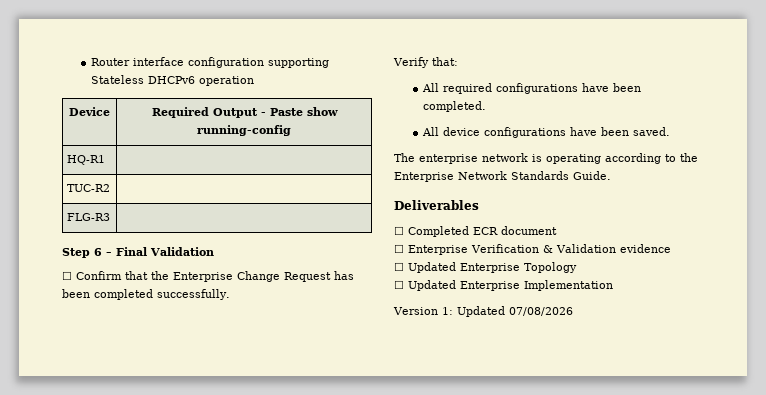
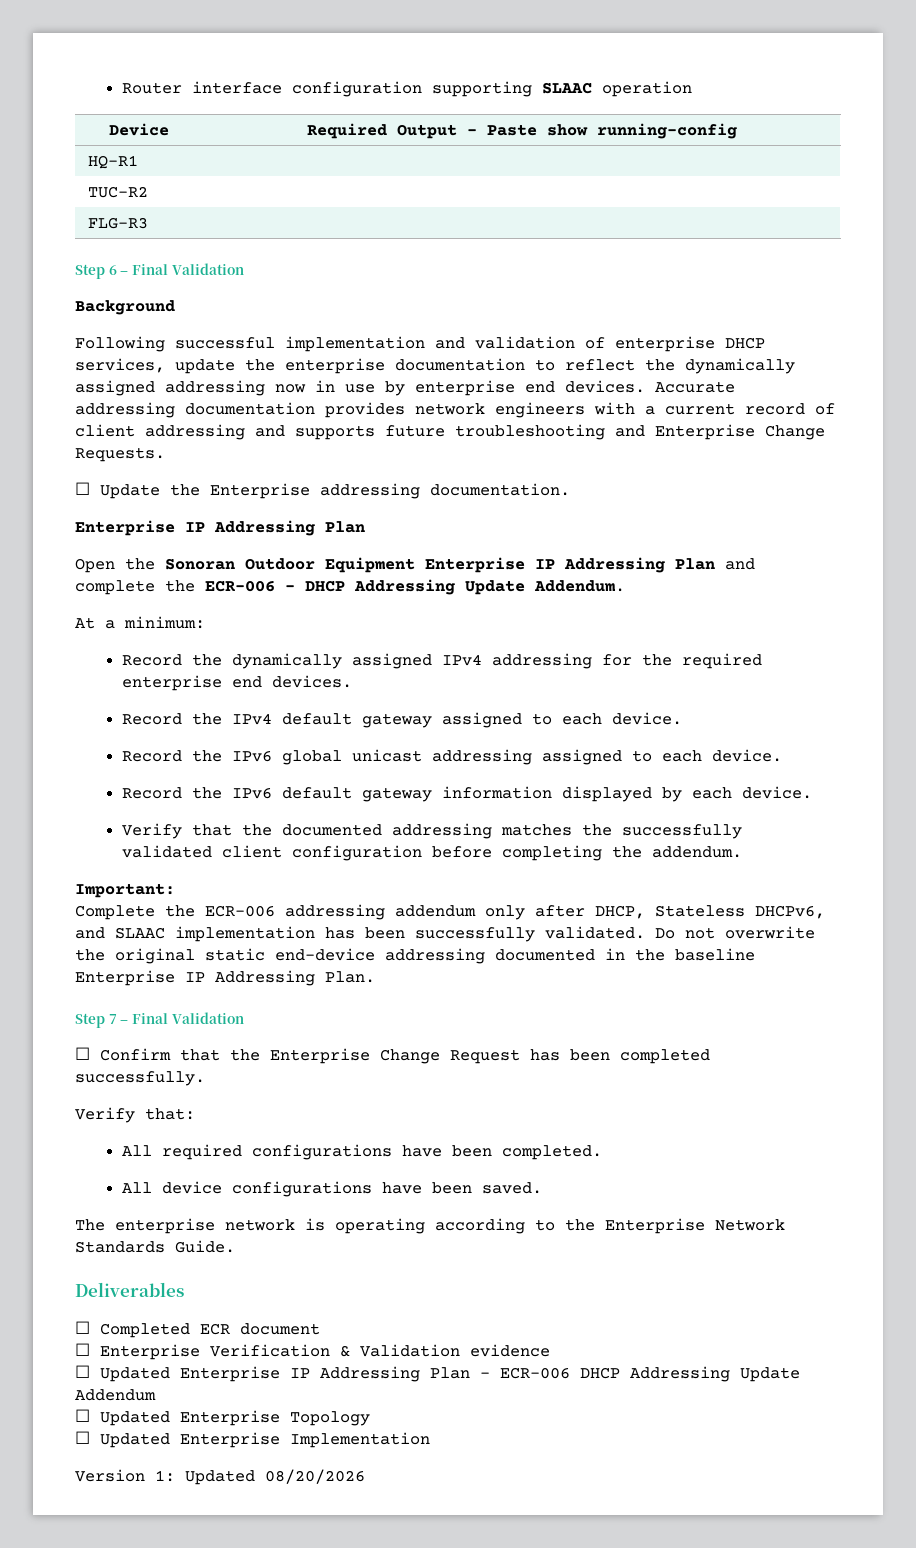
[90,75,195,84] Stateless DHCPv6 -> [541,82,592,94] SLAAC
(214, 251) none -> [75,300,175,315] [75,336,765,352] [75,358,795,374] [75,380,735,396] [75,402,835,418] [75,424,825,440] [75,447,165,462] [75,482,570,499] [75,520,365,536] [75,557,755,573] [75,579,625,595] [75,616,205,629] [121,653,762,669] [121,675,352,691] [121,712,682,728] [121,749,782,765] [121,786,812,802] [121,823,742,839] [121,845,742,861] [75,883,175,898] [75,904,825,920] [75,926,815,942] [75,948,755,964] [75,970,375,986] [75,1012,244,1028] // Background // Following successful implementation and validation of enterprise DHCP services, update the enterprise documentation to reflect the dynamically assigned addressing now in use by enterprise end devices. Accurate addressing documentation provides network engineers with a current record of client addressing and supports future troubleshooting and Enterprise Change Requests. // ☐ Update the Enterprise addressing documentation. // Enterprise IP Addressing Plan // Open the Sonoran Outdoor Equipment Enterprise IP Addressing Plan and complete the ECR-006 – DHCP Addressing Update Addendum. // At a minimum: // Record the dynamically assigned IPv4 addressing for the required enterprise end devices. // Record the IPv4 default gateway assigned to each device. // Record the IPv6 global unicast addressing assigned to each device. // Record the IPv6 default gateway information displayed by each device. // Verify that the documented addressing matches the successfully validated client configuration before completing the addendum. // Important: // Complete the ECR-006 addressing addendum only after DHCP, Stateless DHCPv6, and SLAAC implementation has been successfully validated. Do not overwrite the original static end-device addressing documented in the baseline Enterprise IP Addressing Plan. // Step 7 – Final Validation
(671, 248) none -> [75,1365,800,1382] [75,1389,156,1401] // ☐ Updated Enterprise IP Addressing Plan – ECR-006 DHCP Addressing Update Addendum
[509,307,573,316] 07/08/2026 -> [265,1469,365,1484] 08/20/2026

